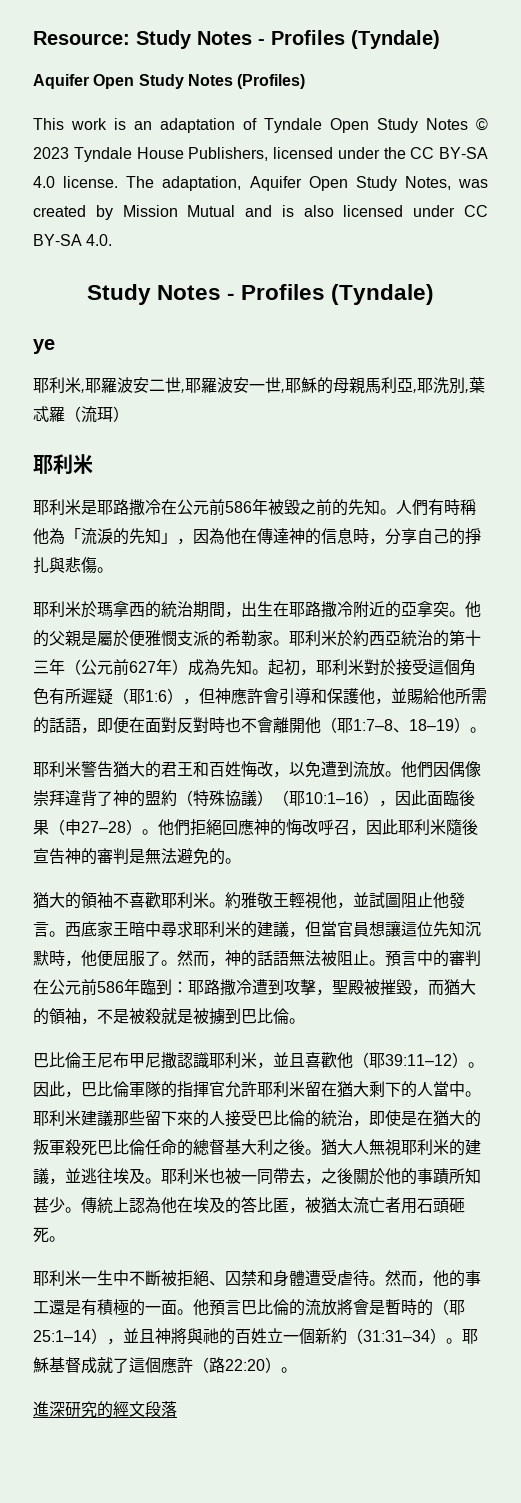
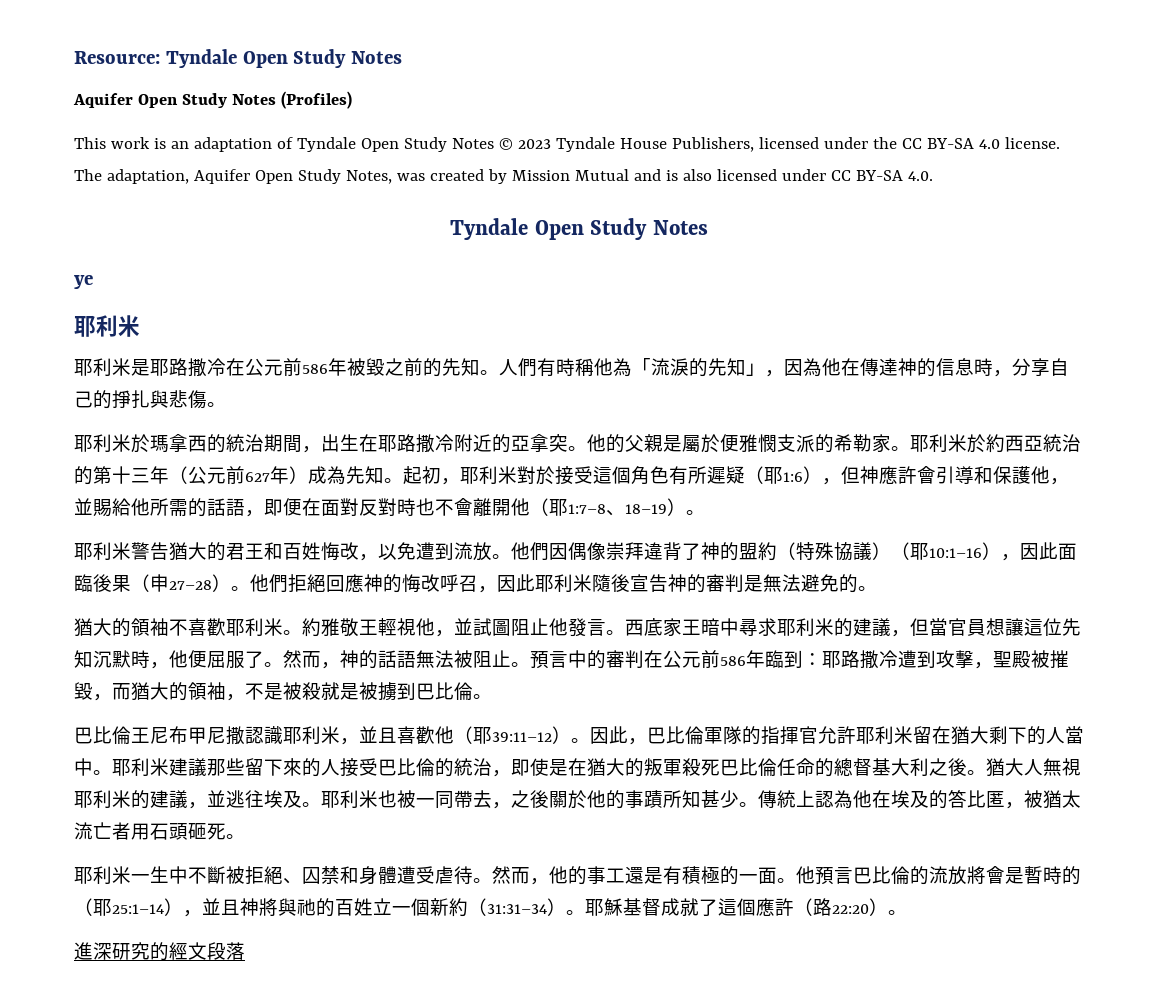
[136,30,440,49] Study Notes - Profiles (Tyndale) -> [165,49,403,68] Tyndale Open Study Notes
[86,284,435,305] [33,339,55,354] [33,377,485,394] [33,406,129,423] Study Notes - Profiles (Tyndale) // ye // 耶利米,耶羅波安二世,耶羅波安一世,耶穌的母親馬利亞,耶洗別,葉忒羅（流珥） -> [450,218,708,240] [74,275,93,289] Tyndale Open Study Notes // ye

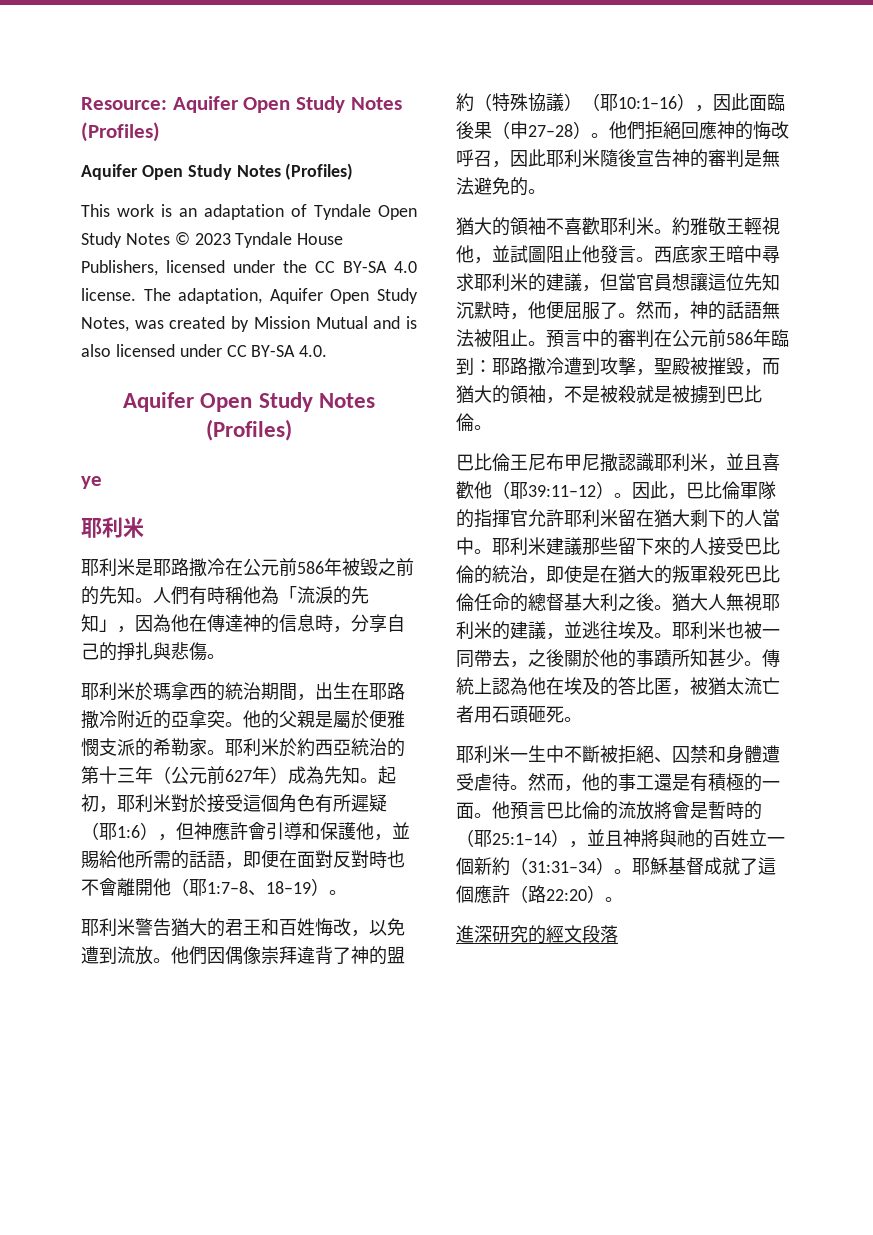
[165,49,403,68] Tyndale Open Study Notes -> [172,96,402,113] [81,122,160,142] Aquifer Open Study Notes (Profiles)
[450,218,708,240] Tyndale Open Study Notes -> [123,392,375,412] [206,419,292,441] Aquifer Open Study Notes (Profiles)

